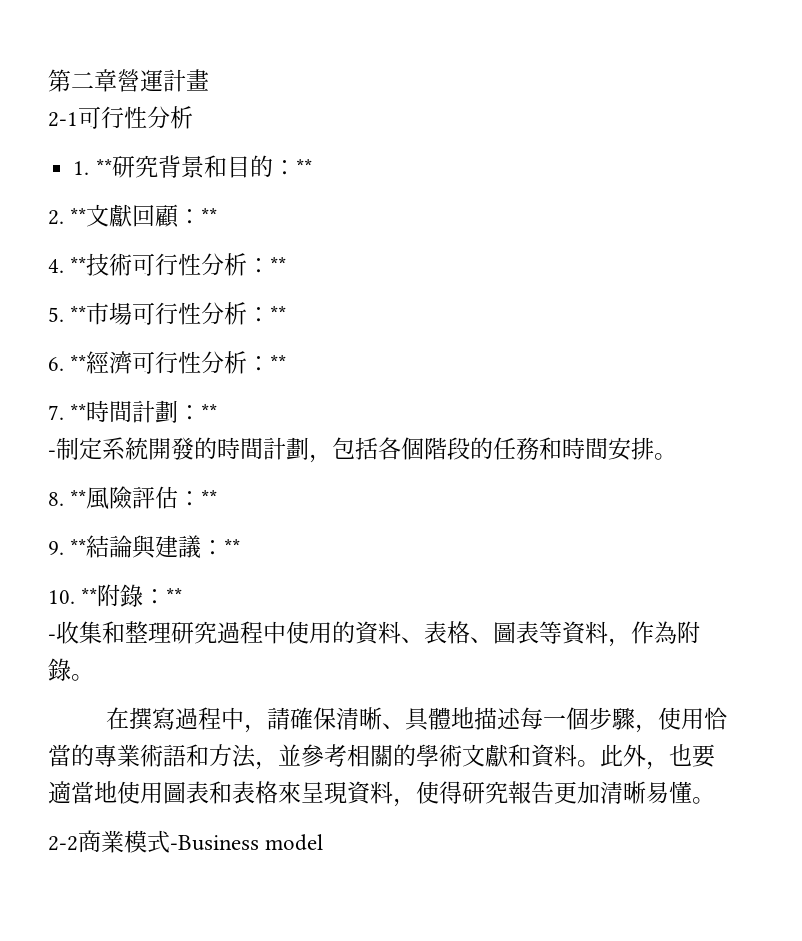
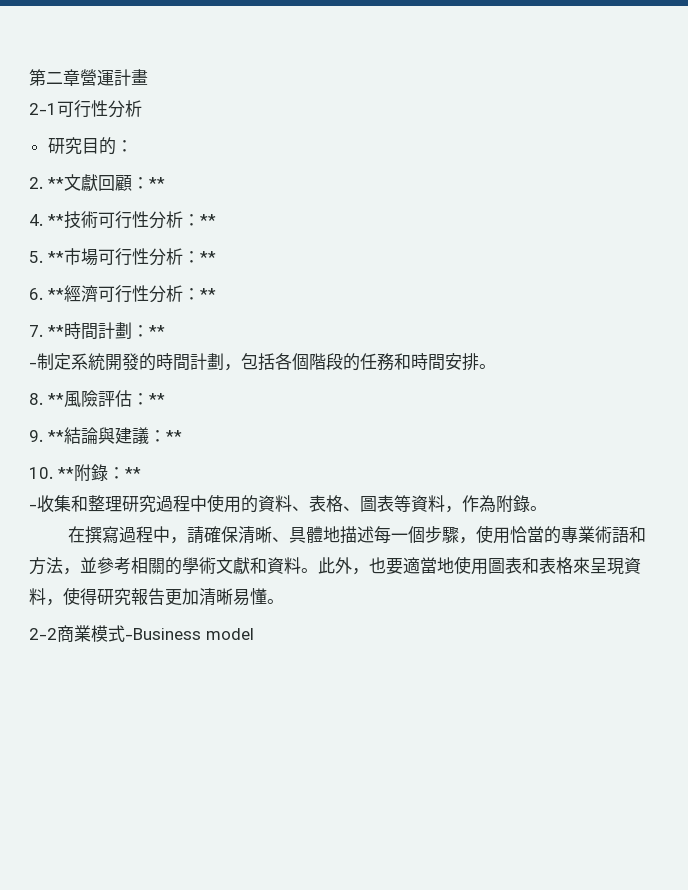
[73,155,227,178] 1. **研究背景和 -> [47,137,82,155] 研究
[295,158,312,175] ** -> (133, 146) none

